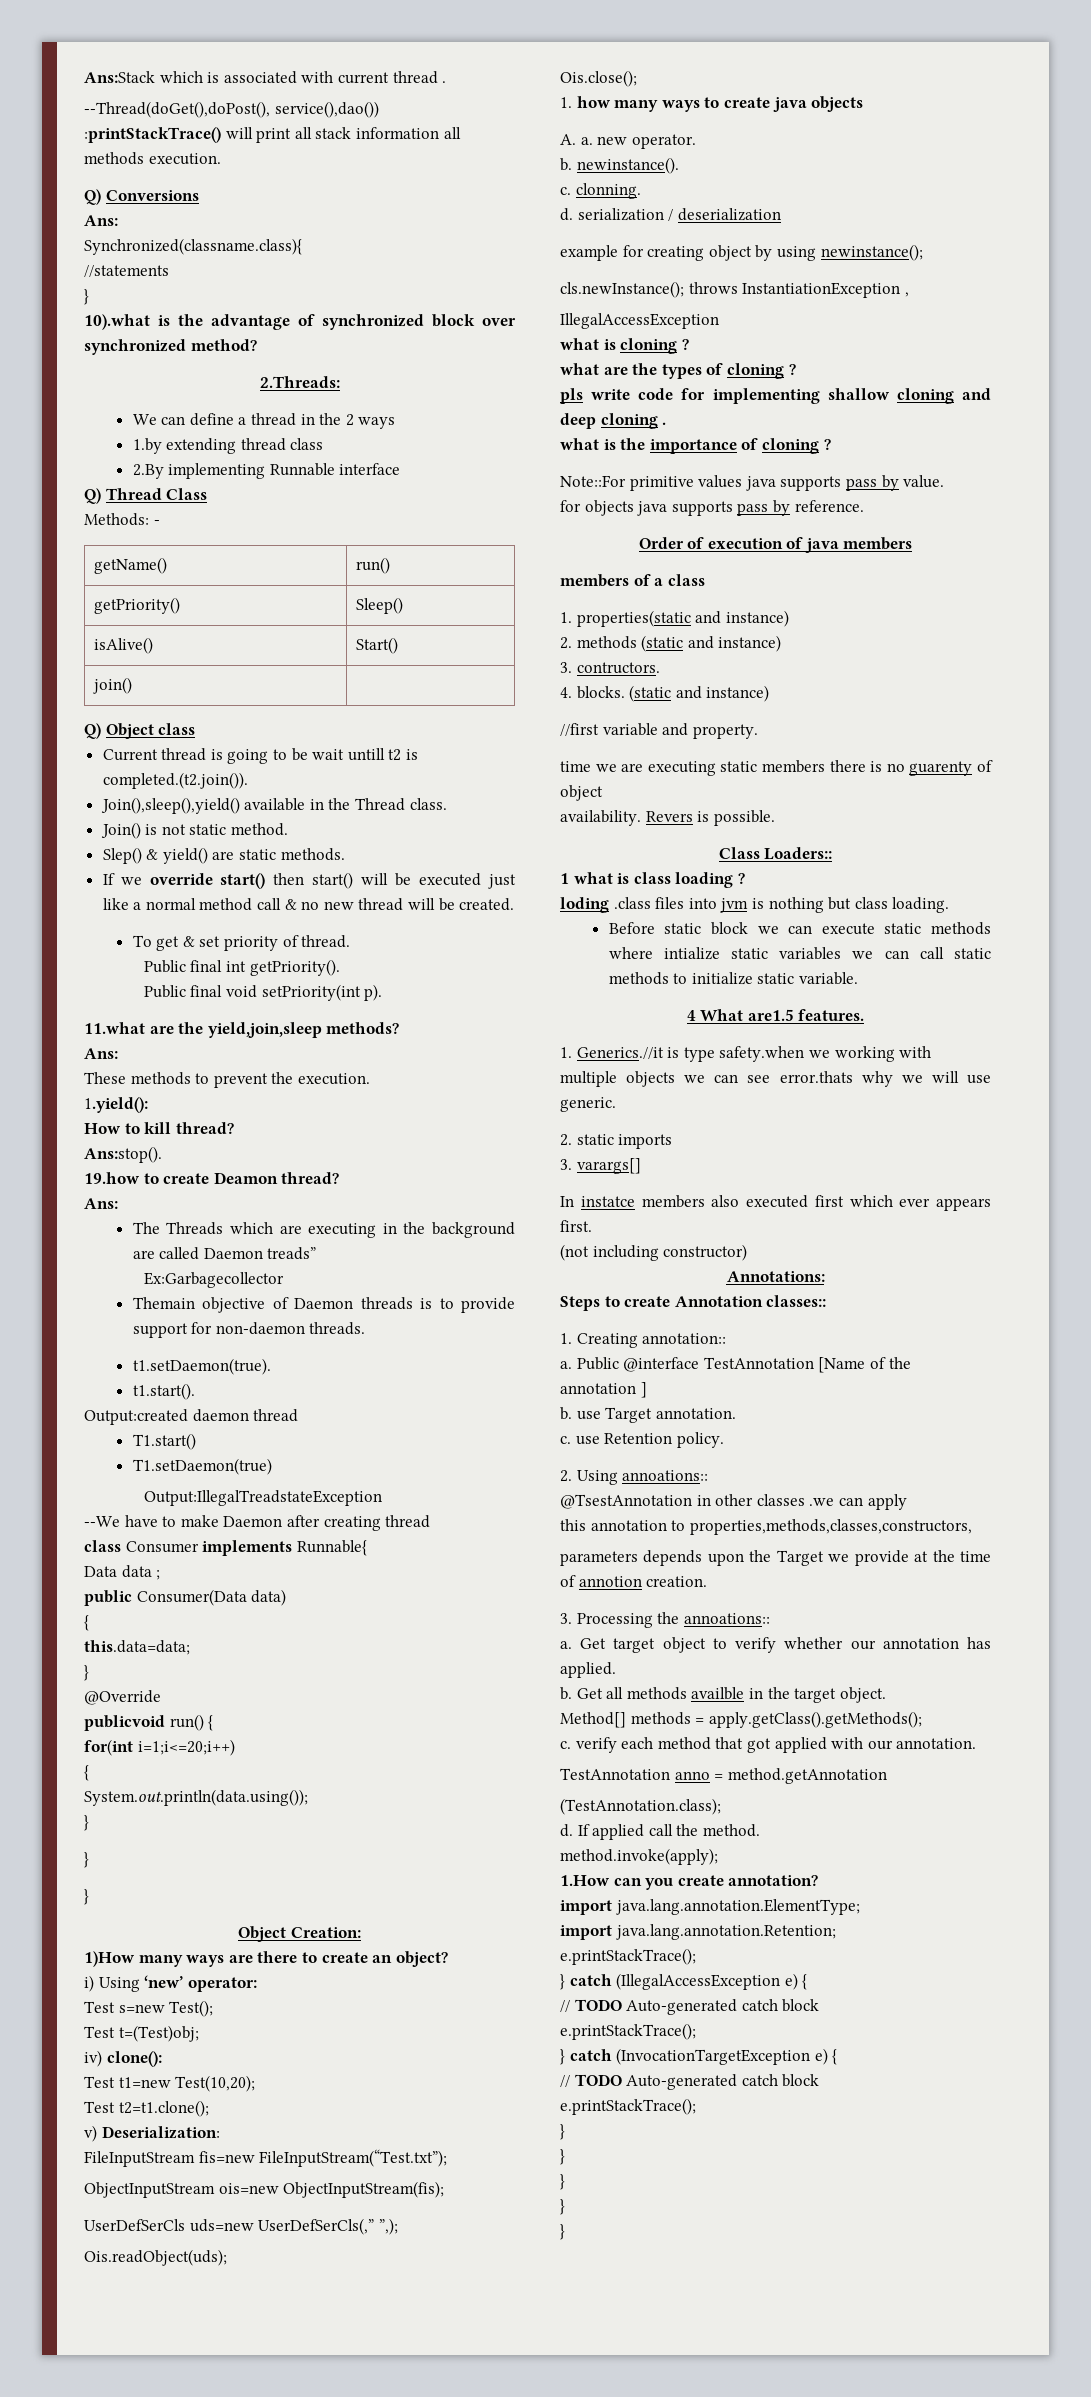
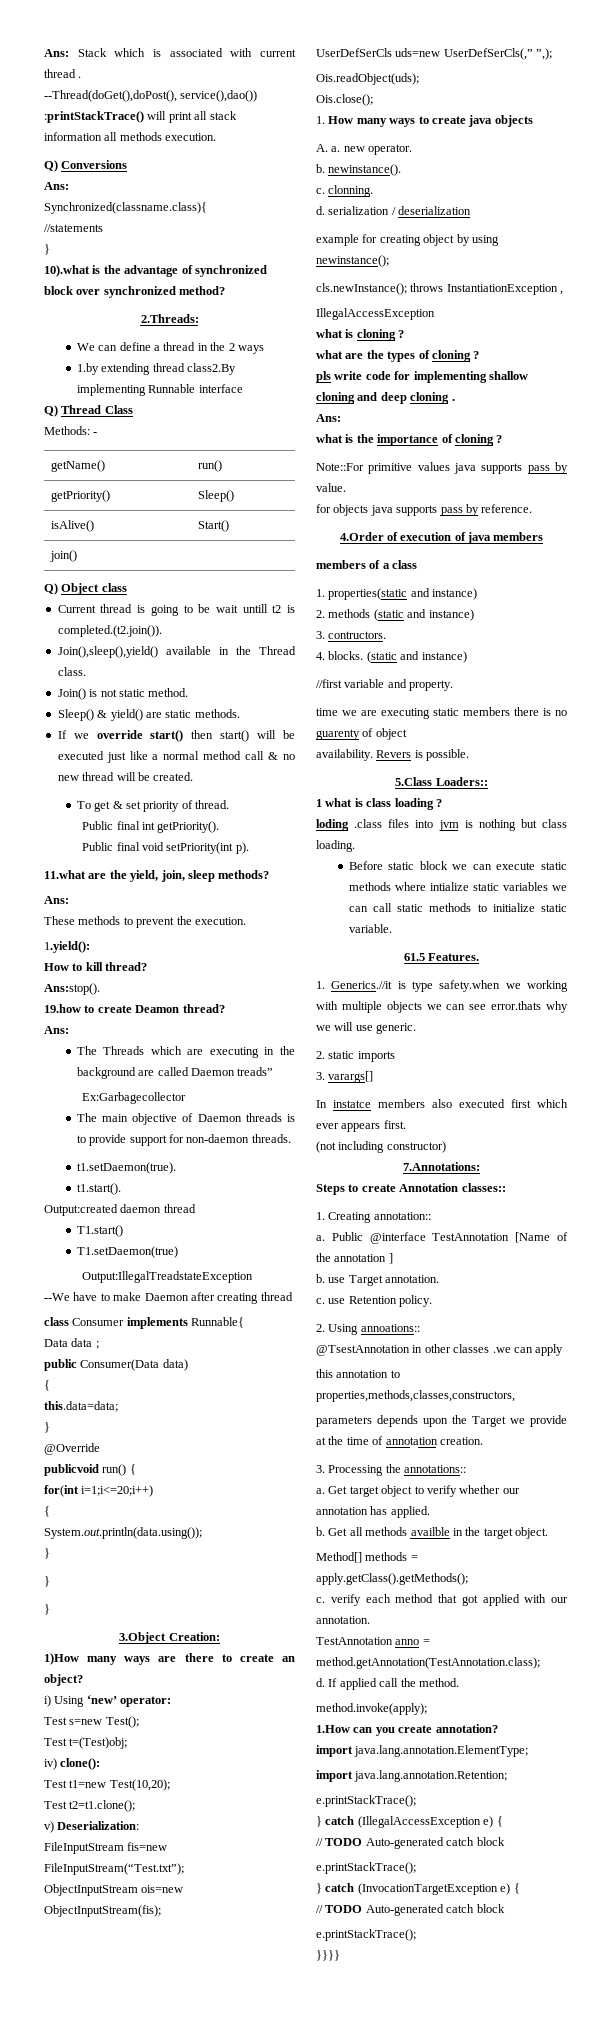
[84,71,155,83] Ans:Stack -> [44,48,107,57] Ans: Stack
[290,438,324,450] [132,464,164,479] class // 2.By -> [187,363,237,375] class2.By
[102,847,142,864] Slep() -> [57,709,94,721] Sleep()
[207,1022,322,1038] yield,join,sleep -> [130,870,215,882] yield, join, sleep
[132,1297,195,1309] Themain -> [76,1113,129,1122] The main
[238,1926,287,1942] Object -> [119,1632,167,1644] 3.Object
[576,96,611,108] how -> [328,116,354,124] How
(667, 423) none -> [316,414,341,422] // Ans:
[638,537,684,549] Order -> [339,532,384,541] 4.Order
[718,847,760,859] Class -> [395,777,433,786] 5.Class
[686,1009,865,1021] 4 What are1.5 features. -> [403,953,480,961] 61.5 Features.
[726,1271,825,1282] Annotations: -> [403,1162,480,1171] 7.Annotations:
[578,1576,642,1587] annotion -> [385,1437,438,1445] annotation
[683,1613,770,1624] annoations:: -> [404,1465,467,1473] annotations::
[727,1768,887,1784] [560,1798,721,1815] method.getAnnotation // (TestAnnotation.class); -> [316,1657,540,1669] method.getAnnotation(TestAnnotation.class);
[560,2124,565,2140] [560,2149,565,2165] [560,2174,565,2190] [560,2199,565,2215] [560,2224,565,2240] } // } // } // } // } -> [316,1950,340,1961] }}}}

